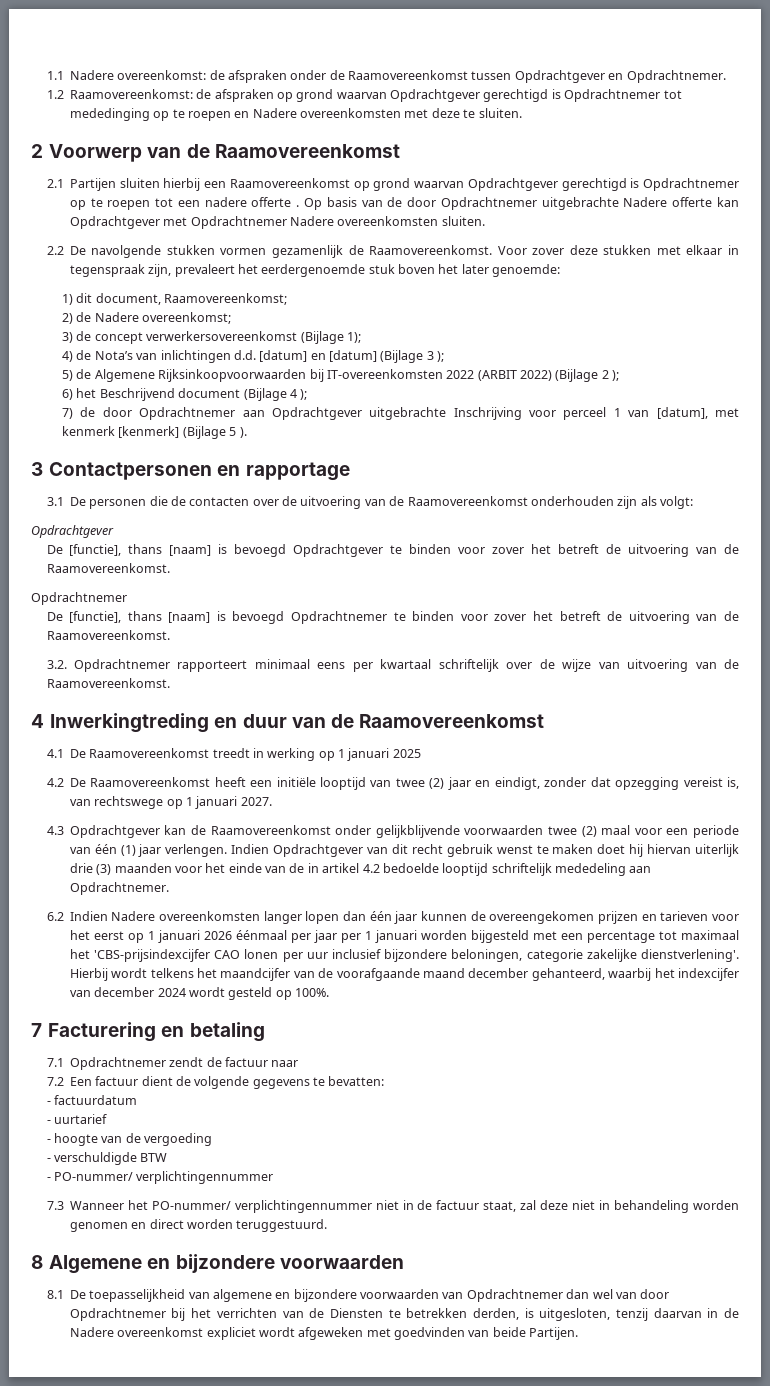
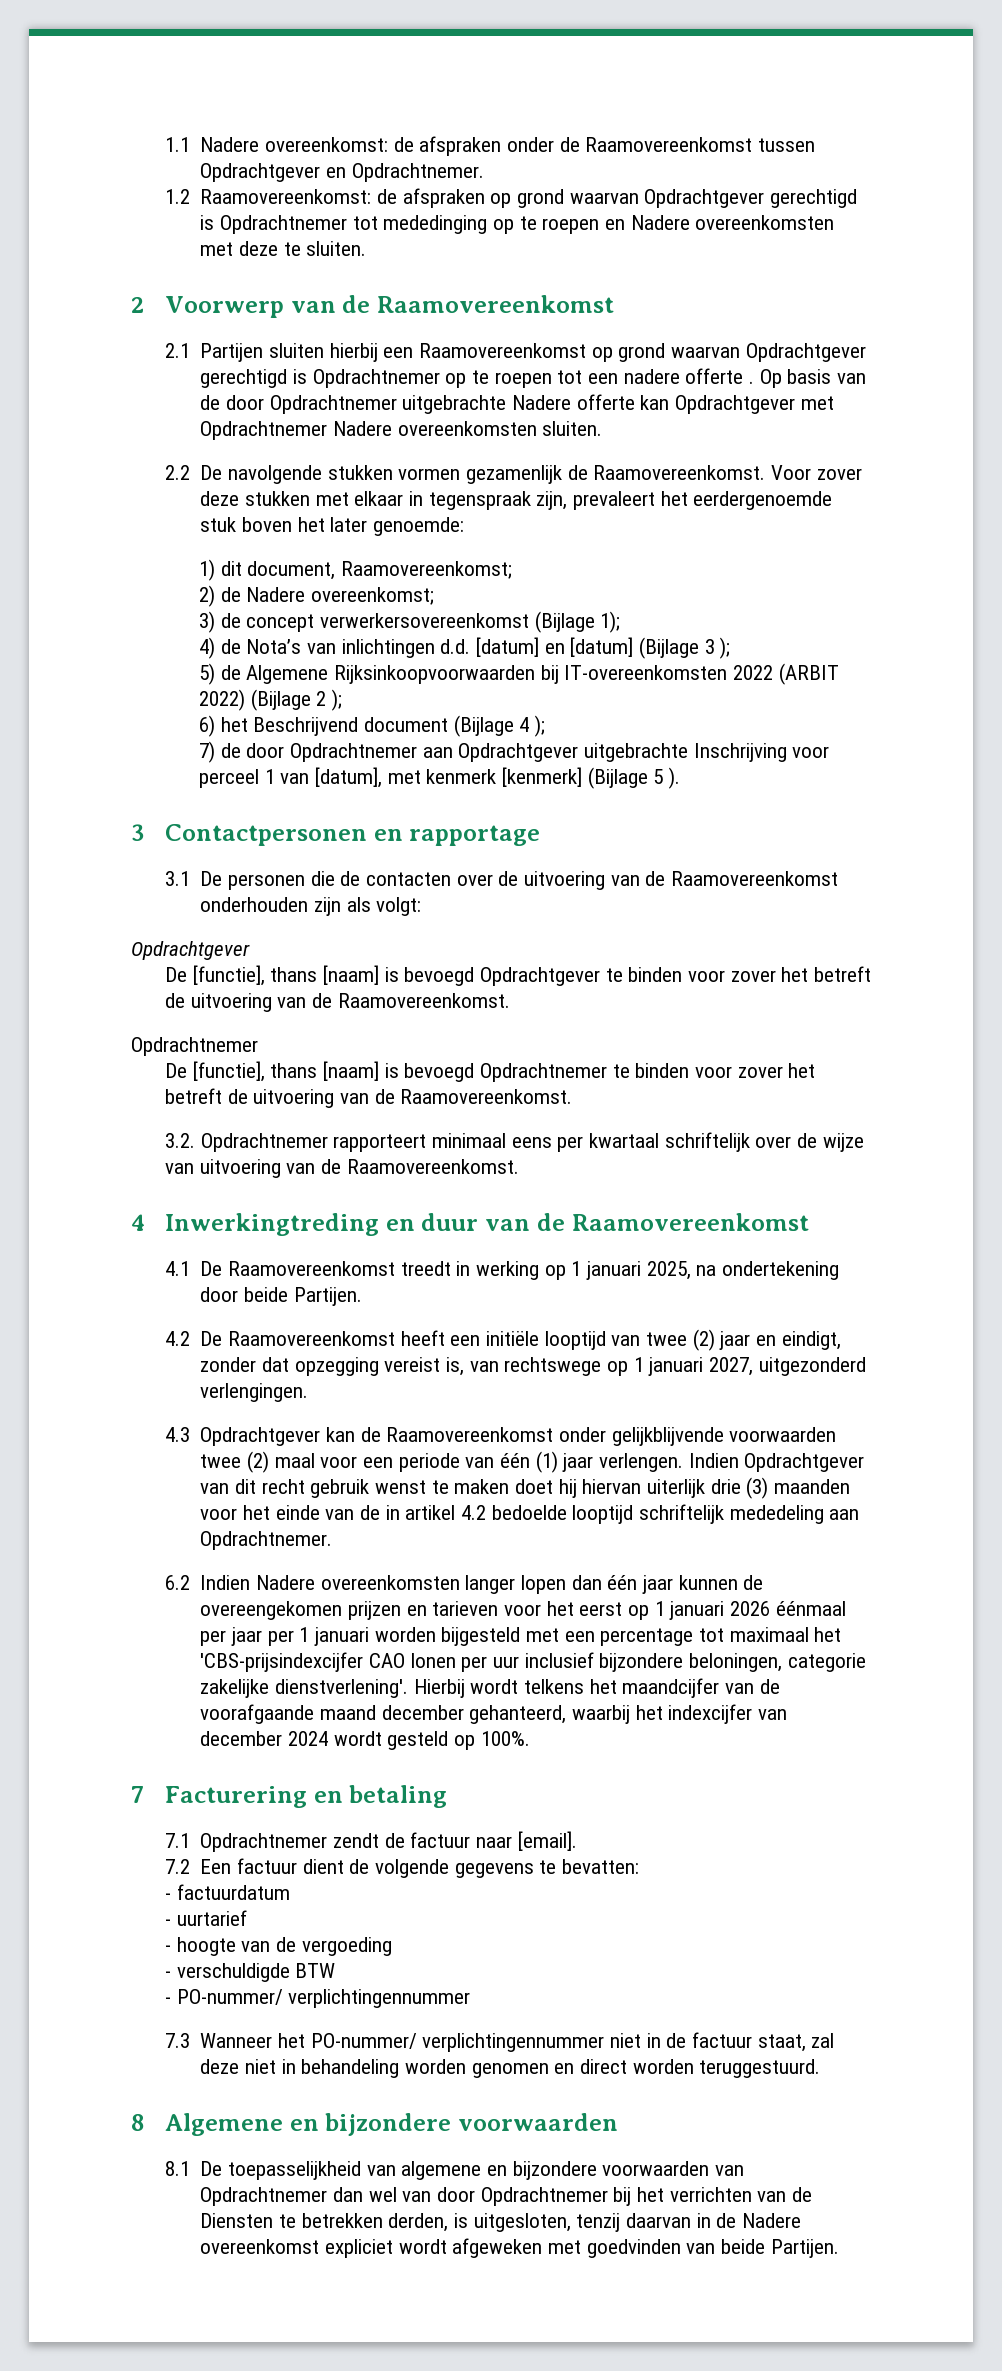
[392,749,421,758] 2025 -> [646,1261,840,1280] [200,1287,362,1306] 2025, na ondertekening door beide Partijen.
[240,797,272,806] 2027. -> [709,1357,866,1376] [200,1383,309,1402] 2027, uitgezonderd verlengingen.
(299, 1063) none -> [517,1831,577,1851] [email].

